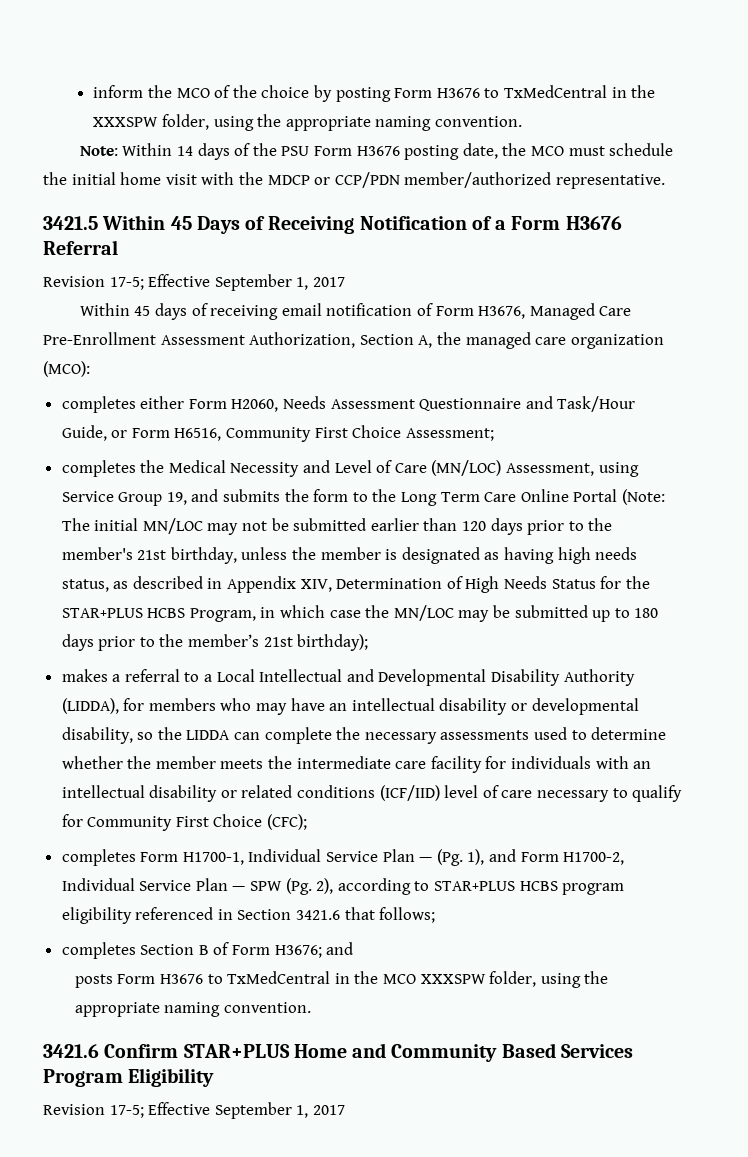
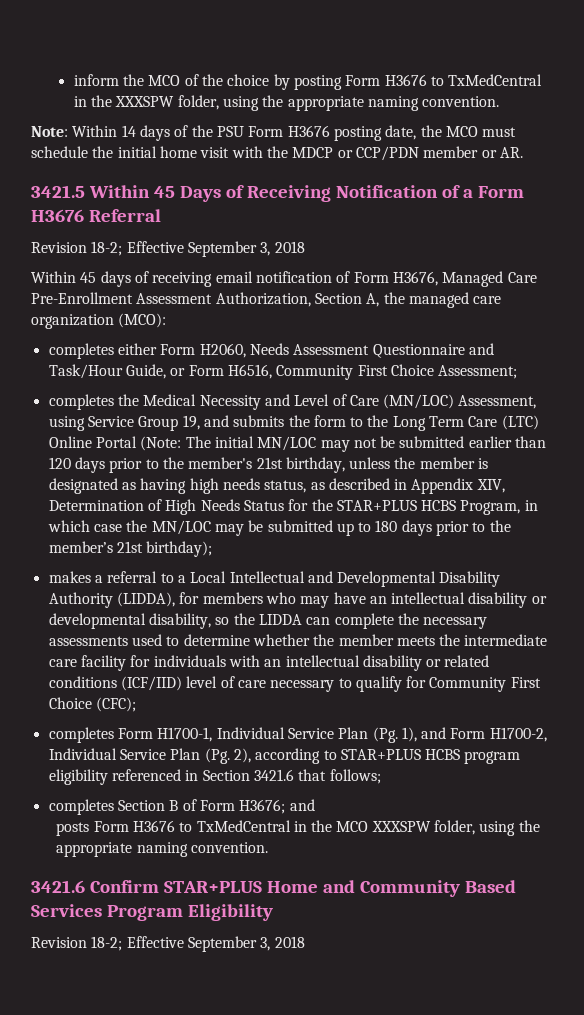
[404,172,665,189] member/authorized representative. -> [423,146,523,158] member or AR.
[109,274,345,291] 17-5; Effective September 1, 2017 -> [91,241,305,257] 18-2; Effective September 3, 2018
(517, 497) none -> [501,415,539,430] (LTC)
[419,857,433,862] — -> (369, 733) none
[232,881,283,891] — SPW -> (201, 754) none
[109,1102,345,1119] 17-5; Effective September 1, 2017 -> [91,936,305,952] 18-2; Effective September 3, 2018

